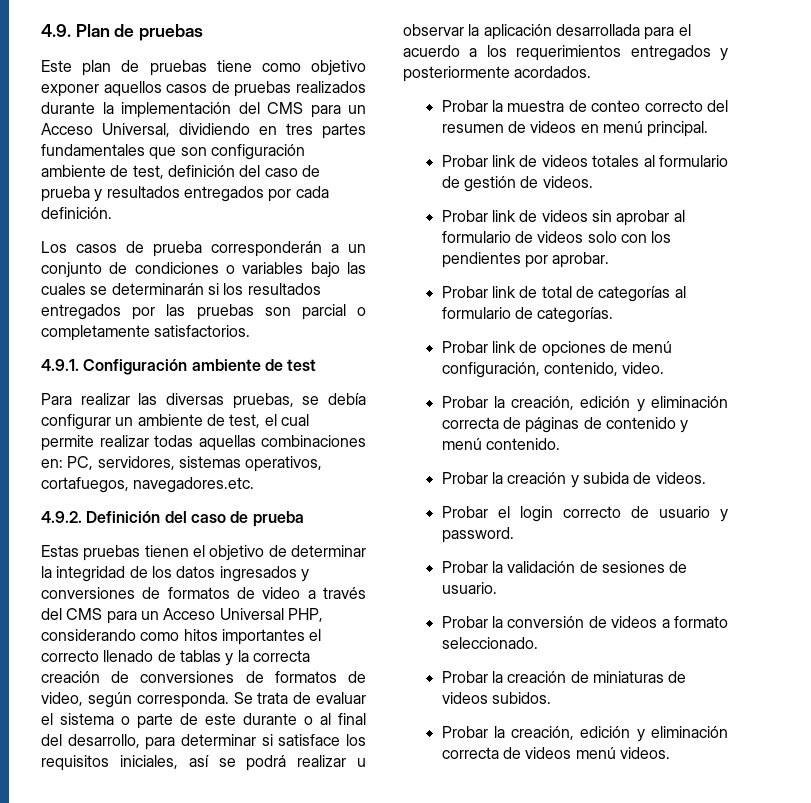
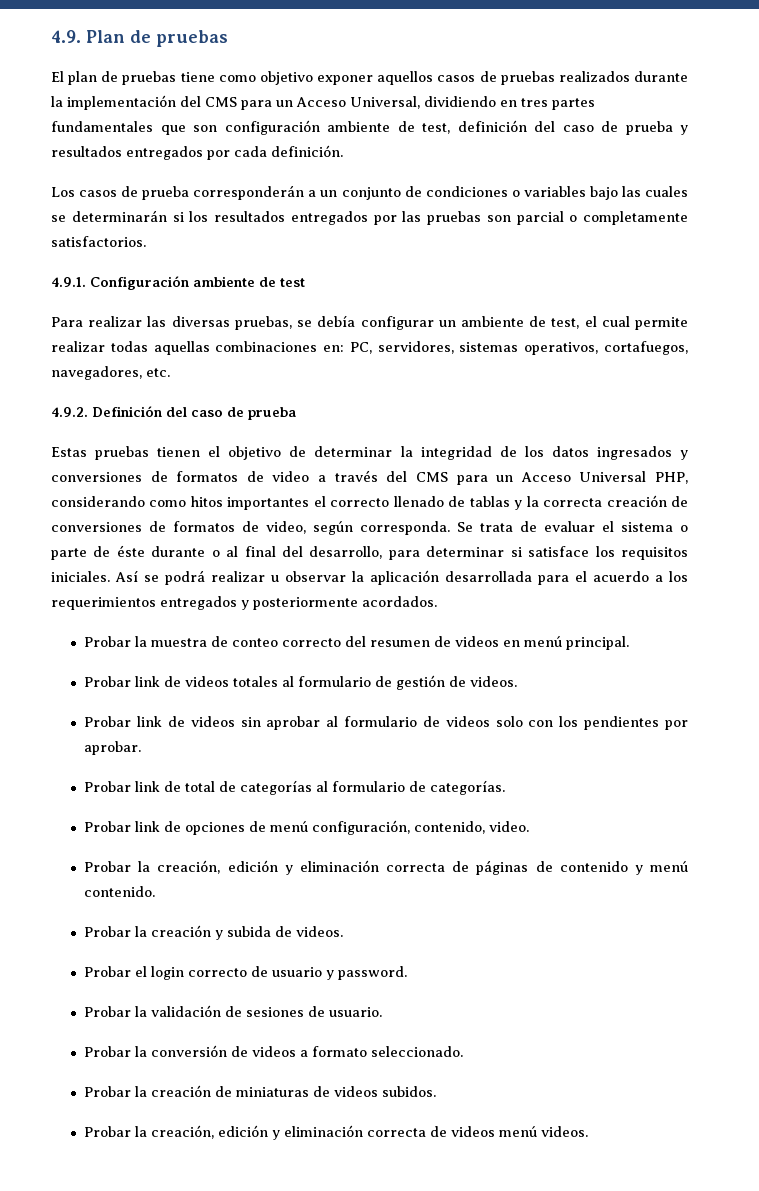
[41,60,72,72] Este -> [51,71,64,82] El
[133,477,255,493] navegadores.etc. -> [51,366,170,380] navegadores, etc.
[205,713,236,725] este -> [116,545,145,557] éste
[119,755,209,769] iniciales, así -> [51,570,138,582] iniciales. Así

